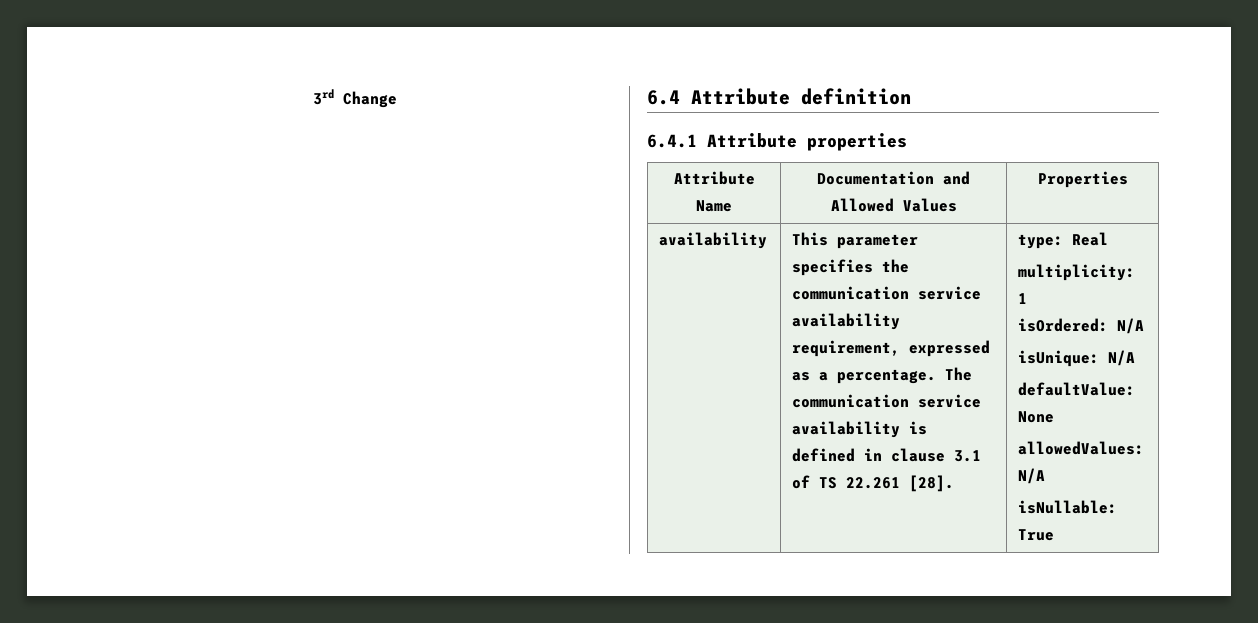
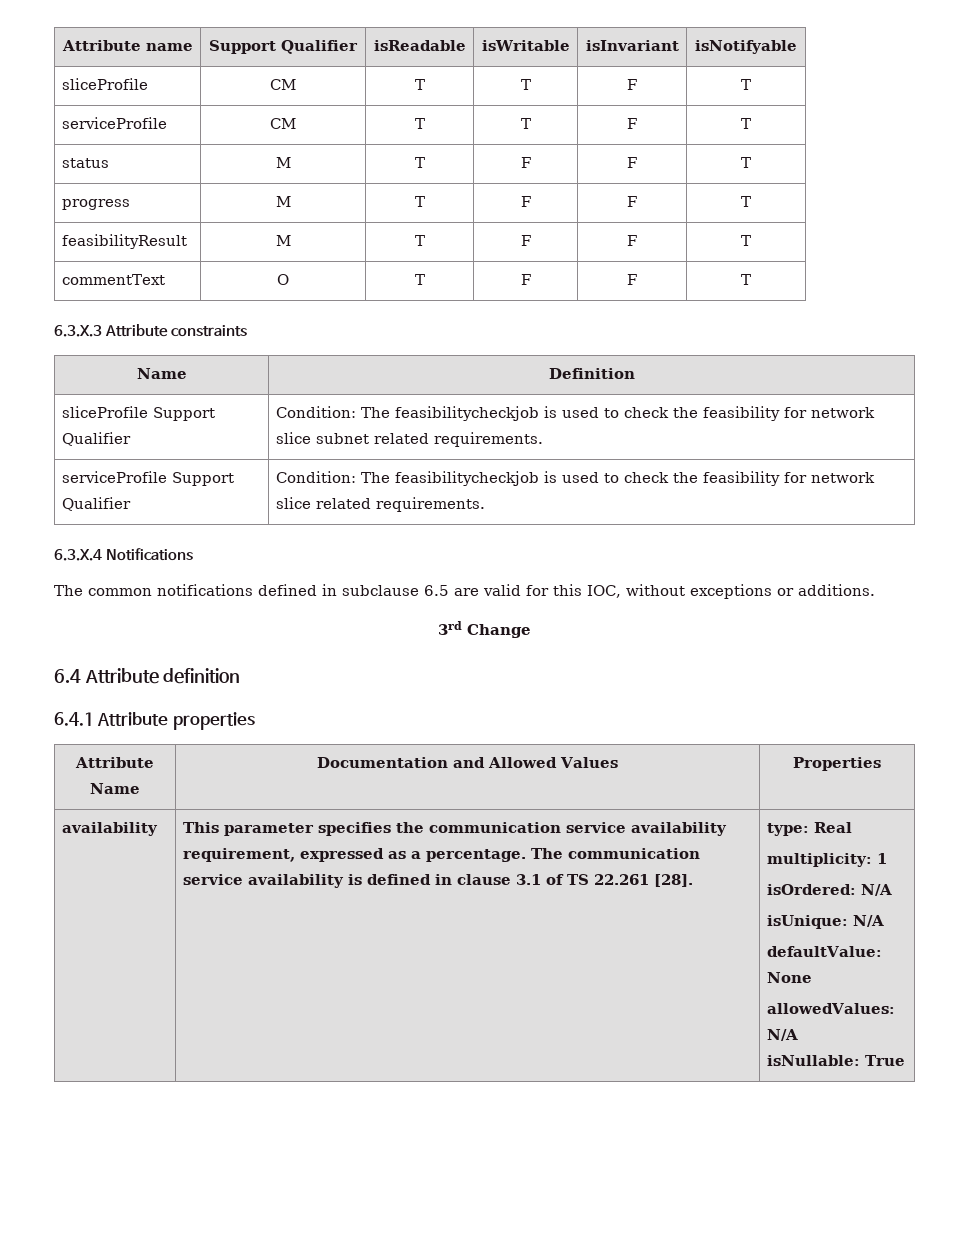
(313, 97) none -> [61,40,193,51] [209,40,358,54] [373,40,466,51] [481,40,570,51] [585,40,679,51] [695,40,797,54] [61,78,148,90] [270,79,296,90] [414,79,425,90] [520,79,531,90] [627,79,637,90] [741,79,751,90] [61,117,167,129] [270,118,296,129] [414,118,425,129] [520,118,531,129] [627,118,637,129] [741,118,751,129] [61,158,109,168] [275,157,291,168] [414,157,425,168] [520,157,531,168] [627,157,637,168] [741,157,751,168] [61,199,130,210] [275,196,291,207] [414,196,425,207] [520,196,531,207] [627,196,637,207] [741,196,751,207] [61,234,187,249] [275,235,291,246] [414,235,425,246] [520,235,531,246] [627,235,637,246] [741,235,751,246] [61,274,165,285] [277,274,289,285] [414,274,425,285] [520,274,531,285] [627,274,637,285] [741,274,751,285] [54,324,248,337] [136,368,187,379] [548,368,635,379] [61,406,215,421] [61,432,131,446] [275,406,875,421] [275,432,543,447] [61,471,234,486] [61,497,131,511] [275,471,875,486] [275,497,485,512] [54,548,194,561] [54,584,875,599] Attribute name | Support Qualifier | isReadable | isWritable | isInvariant | isNotifyable // sliceProfile | CM | T | T | F | T // serviceProfile | CM | T | T | F | T // status | M | T | F | F | T // progress | M | T | F | F | T // feasibilityResult | M | T | F | F | T // commentText | O | T | F | F | T // 6.3.X.3 Attribute constraints // Name | Definition // sliceProfile Support Qualifier | Condition: The feasibilitycheckjob is used to check the feasibility for network slice subnet related requirements. // serviceProfile Support Qualifier | Condition: The feasibilitycheckjob is used to check the feasibility for network slice related requirements. // 6.3.X.4 Notifications // The common notifications defined in subclause 6.5 are valid for this IOC, without exceptions or additions. //

